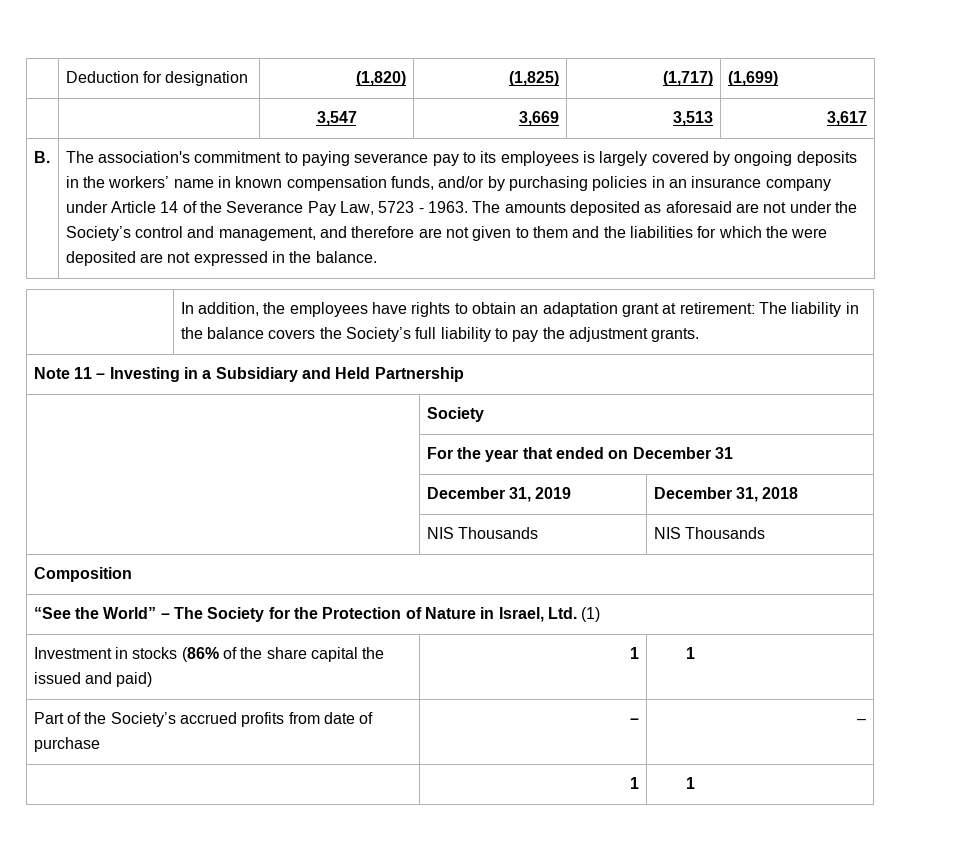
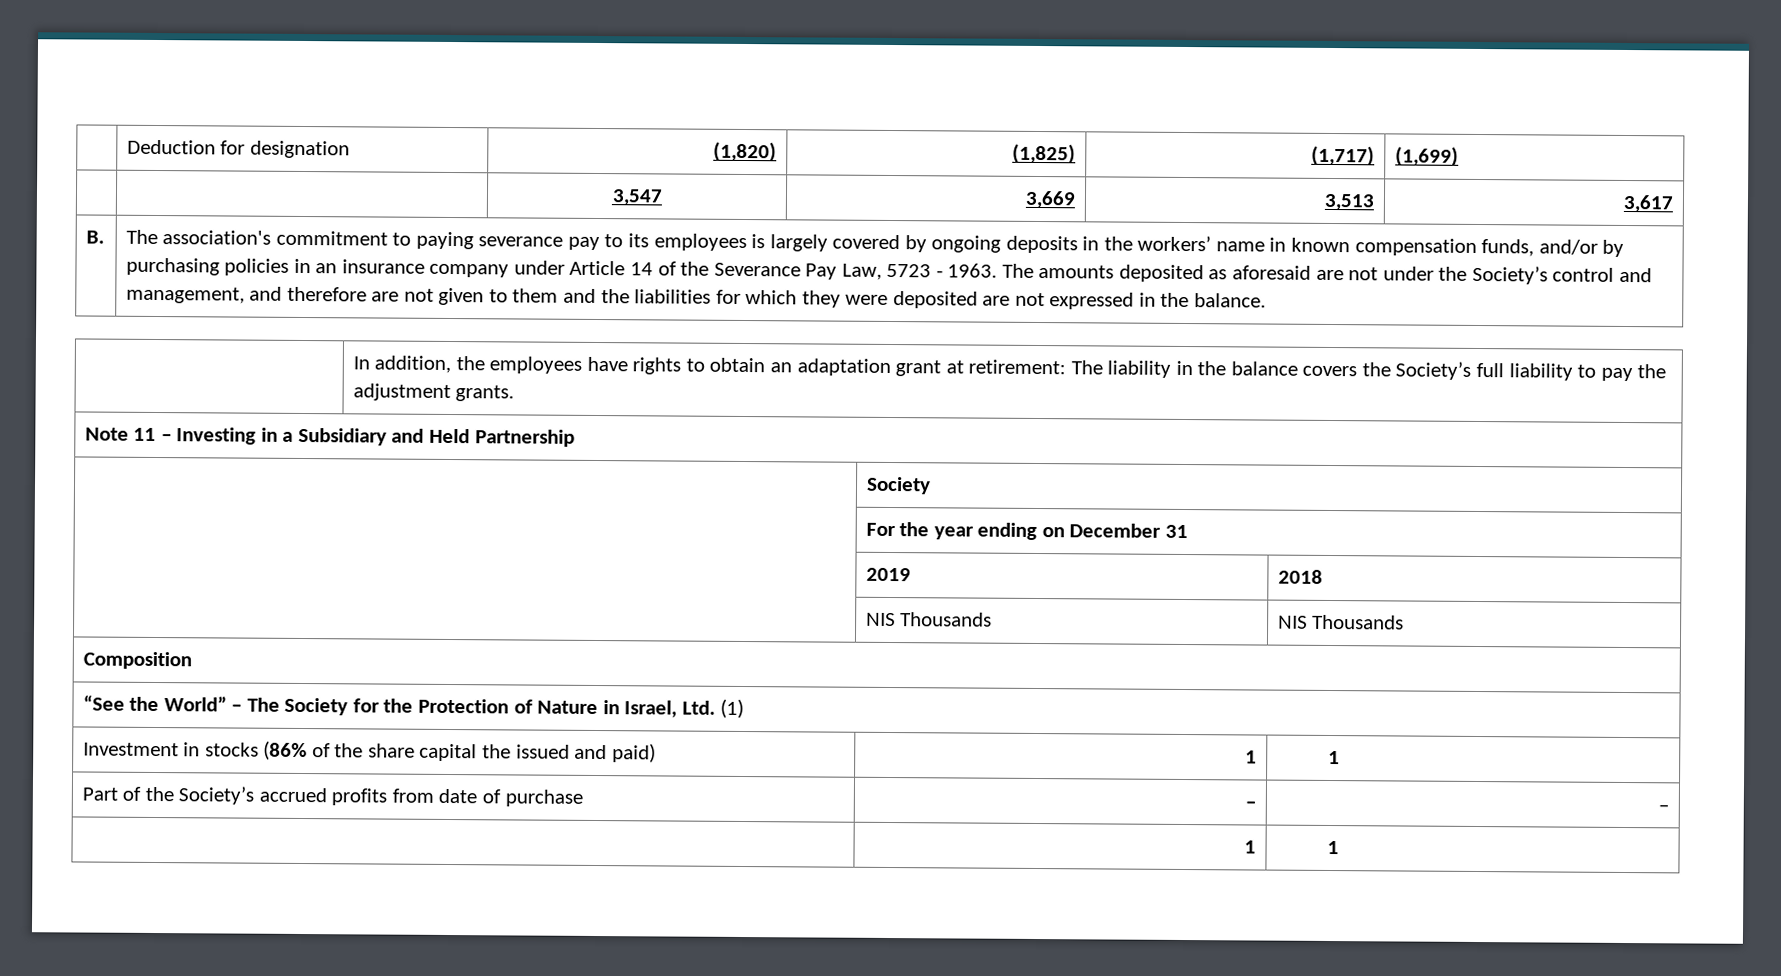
[765,226,788,238] the -> [801,290,841,308] they
[522,447,605,459] that ended -> [977,522,1038,541] ending
[426,487,532,502] December 31, -> (1188, 531) none
[653,487,759,502] December 31, -> (911, 574) none

